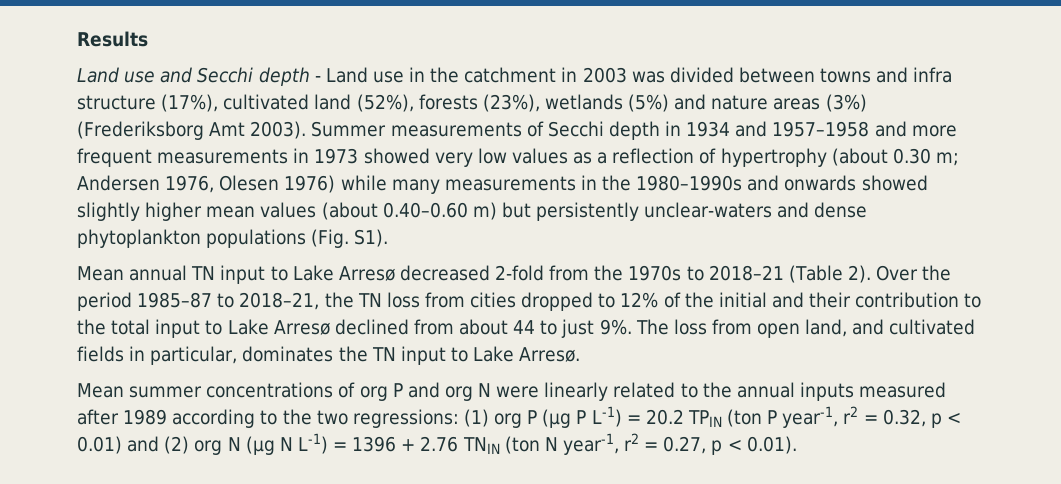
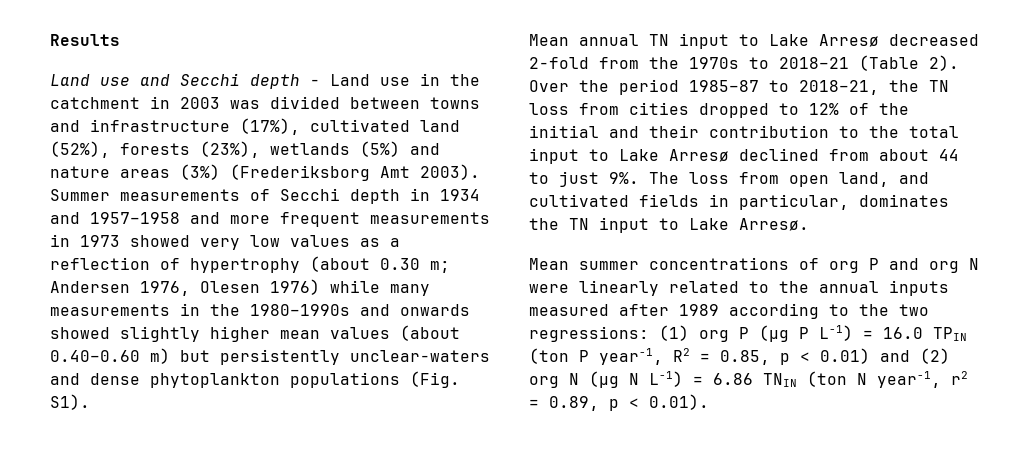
[913,67,953,83] [77,95,156,110] infra structure -> [90,119,230,132] infrastructure
[645,409,684,425] 20.2 -> [883,327,923,339] 16.0
[843,406,926,427] r2 = 0.32, -> [673,348,770,365] R2 = 0.85,
[352,436,459,452] 1396 + 2.76 -> [713,373,753,385] 6.86
[663,436,707,454] 0.27, -> [549,396,599,411] 0.89,

